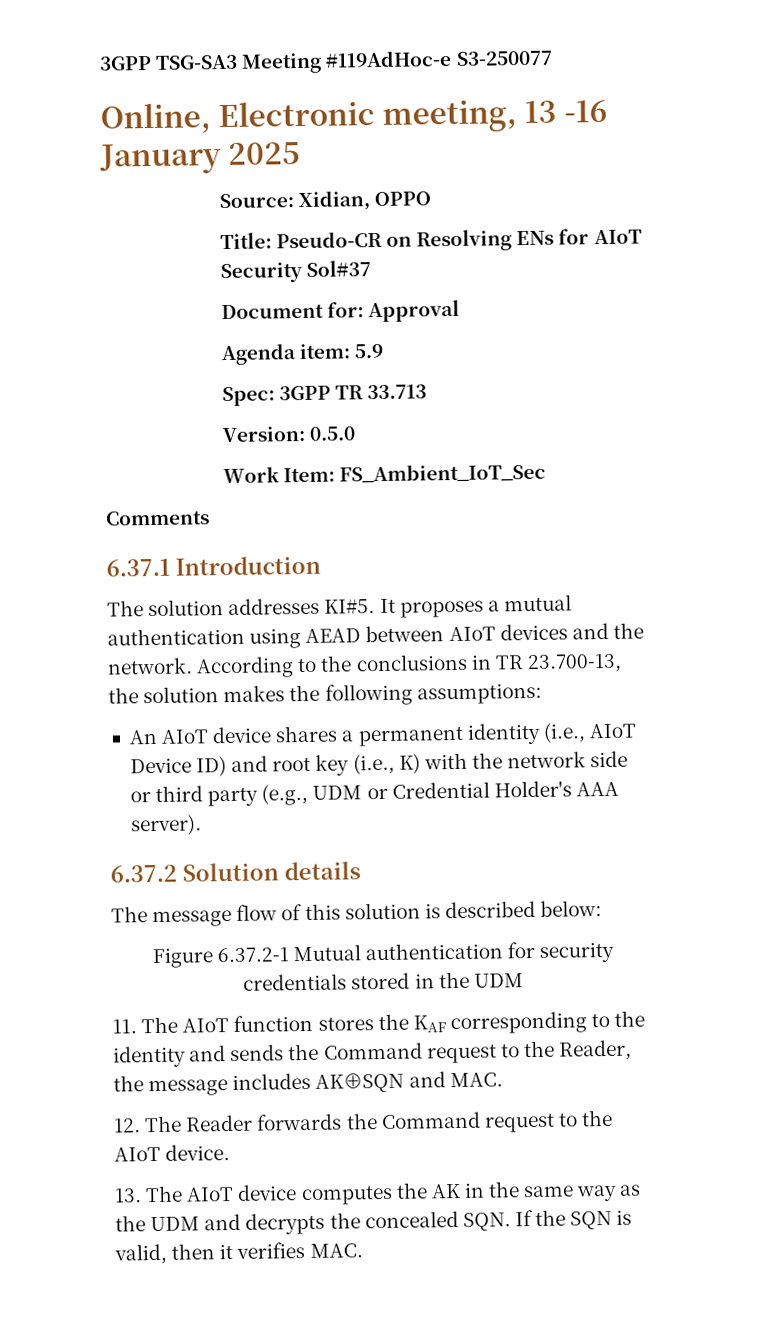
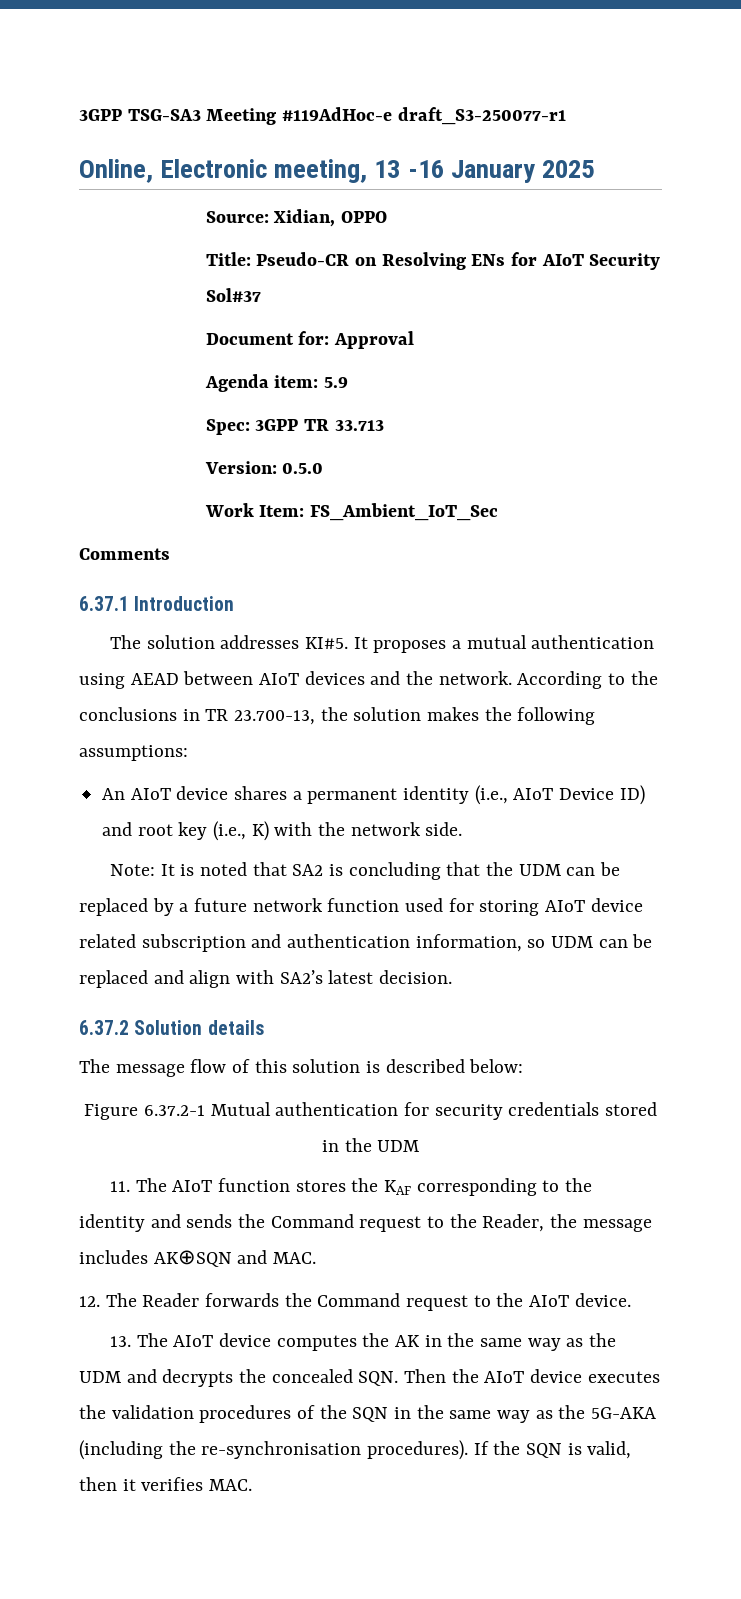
[455,50,553,66] S3-250077 -> [397,107,566,125] draft_S3-250077-r1
[590,750,629,768] [129,780,619,807] [129,814,202,836] side or third party (e.g., UDM or Credential Holder's AAA server). -> [425,822,463,836] [110,862,621,880] [79,898,643,916] [79,934,653,952] [79,970,453,988] side. // Note: It is noted that SA2 is concluding that the UDM can be replaced by a future network function used for storing AIoT device related subscription and authentication information, so UDM can be replaced and align with SA2’s latest decision.
(511, 1221) none -> [404,1369,660,1383] [79,1405,657,1423] [79,1440,469,1460] Then the AIoT device executes the validation procedures of the SQN in the same way as the 5G-AKA (including the re-synchronisation procedures).

